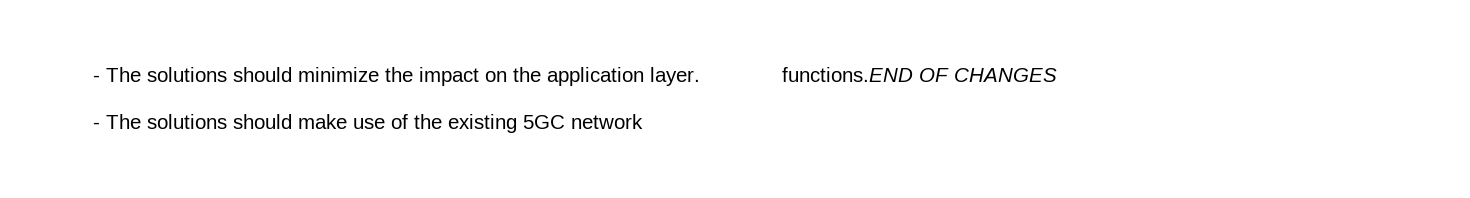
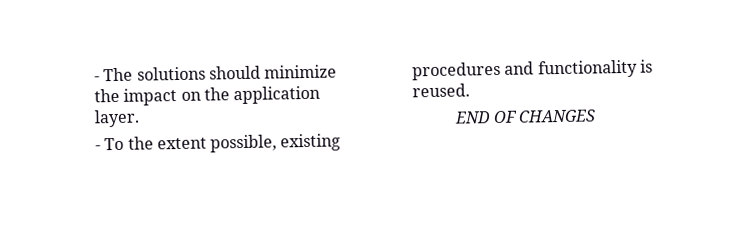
[106,114,644,133] [782,67,914,82] The solutions should make use of the existing 5GC network functions.END -> [104,133,342,153] [411,59,653,81] [411,83,470,98] [453,111,491,124] To the extent possible, existing procedures and functionality is reused. // END

